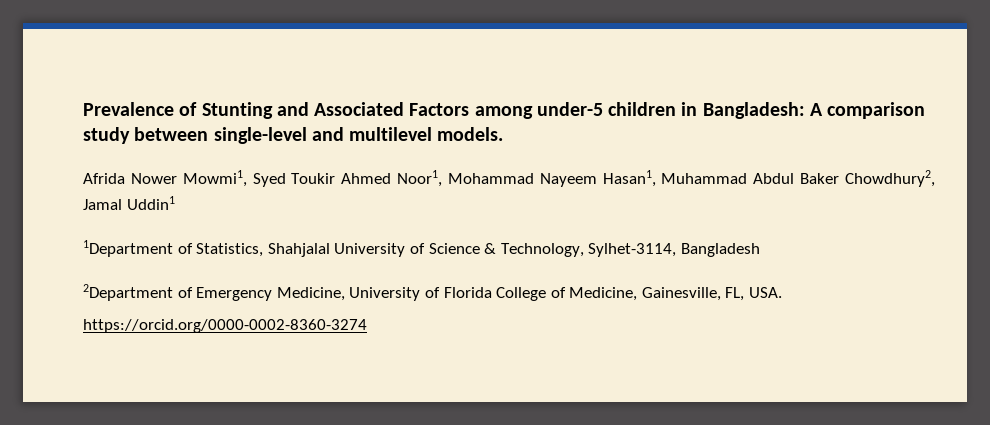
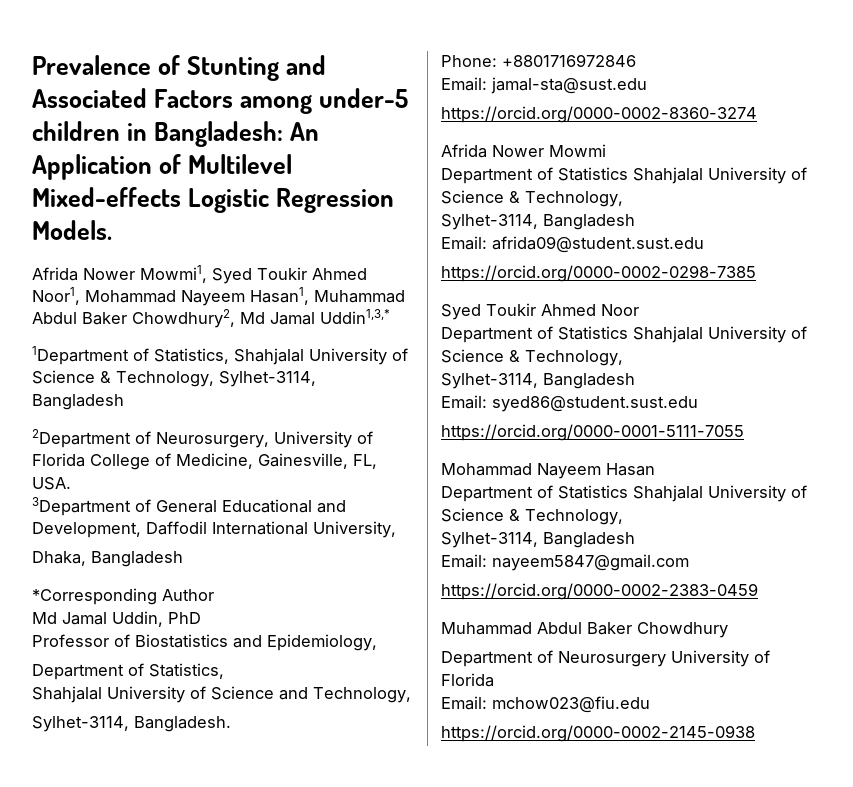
[809,102,926,119] [83,127,504,144] A comparison study between single-level and multilevel models. -> [290,122,320,141] [32,154,293,180] [32,187,395,213] [32,220,112,240] An Application of Multilevel Mixed-effects Logistic Regression Models.
[83,196,175,210] Jamal Uddin1 -> [240,309,390,325] Md Jamal Uddin1,3,*
[196,287,345,301] Emergency Medicine, -> [156,432,269,448] Neurosurgery,
[83,319,367,333] https://orcid.org/0000-0002-8360-3274 -> [32,497,346,516] [32,521,396,538] [32,551,183,567] [32,588,214,605] [32,611,201,627] [32,634,377,651] [32,663,224,680] [32,686,411,703] [32,716,231,732] [441,54,636,67] [441,77,647,94] [441,106,757,123] [441,144,606,158] [441,167,807,184] [441,190,623,207] [441,214,635,230] [441,236,704,253] [441,265,756,282] [441,303,639,320] [441,326,807,343] [441,349,623,366] [441,373,635,389] [441,395,698,412] [441,424,744,441] [441,463,655,479] [441,485,807,502] [441,508,623,525] [441,532,635,548] [441,554,689,571] [441,583,758,600] [441,622,728,638] [441,650,770,667] [441,673,494,687] [441,696,650,713] [441,725,755,742] 3Department of General Educational and Development, Daffodil International University, // Dhaka, Bangladesh // *Corresponding Author // Md Jamal Uddin, PhD // Professor of Biostatistics and Epidemiology, // Department of Statistics, // Shahjalal University of Science and Technology, // Sylhet-3114, Bangladesh. // Phone: +8801716972846 // Email: jamal-sta@sust.edu // https://orcid.org/0000-0002-8360-3274 // Afrida Nower Mowmi // Department of Statistics Shahjalal University of Science & Technology, // Sylhet-3114, Bangladesh // Email: afrida09@student.sust.edu // https://orcid.org/0000-0002-0298-7385 // Syed Toukir Ahmed Noor // Department of Statistics Shahjalal University of Science & Technology, // Sylhet-3114, Bangladesh // Email: syed86@student.sust.edu // https://orcid.org/0000-0001-5111-7055 // Mohammad Nayeem Hasan // Department of Statistics Shahjalal University of Science & Technology, // Sylhet-3114, Bangladesh // Email: nayeem5847@gmail.com // https://orcid.org/0000-0002-2383-0459 // Muhammad Abdul Baker Chowdhury // Department of Neurosurgery University of Florida // Email: mchow023@fiu.edu // https://orcid.org/0000-0002-2145-0938

